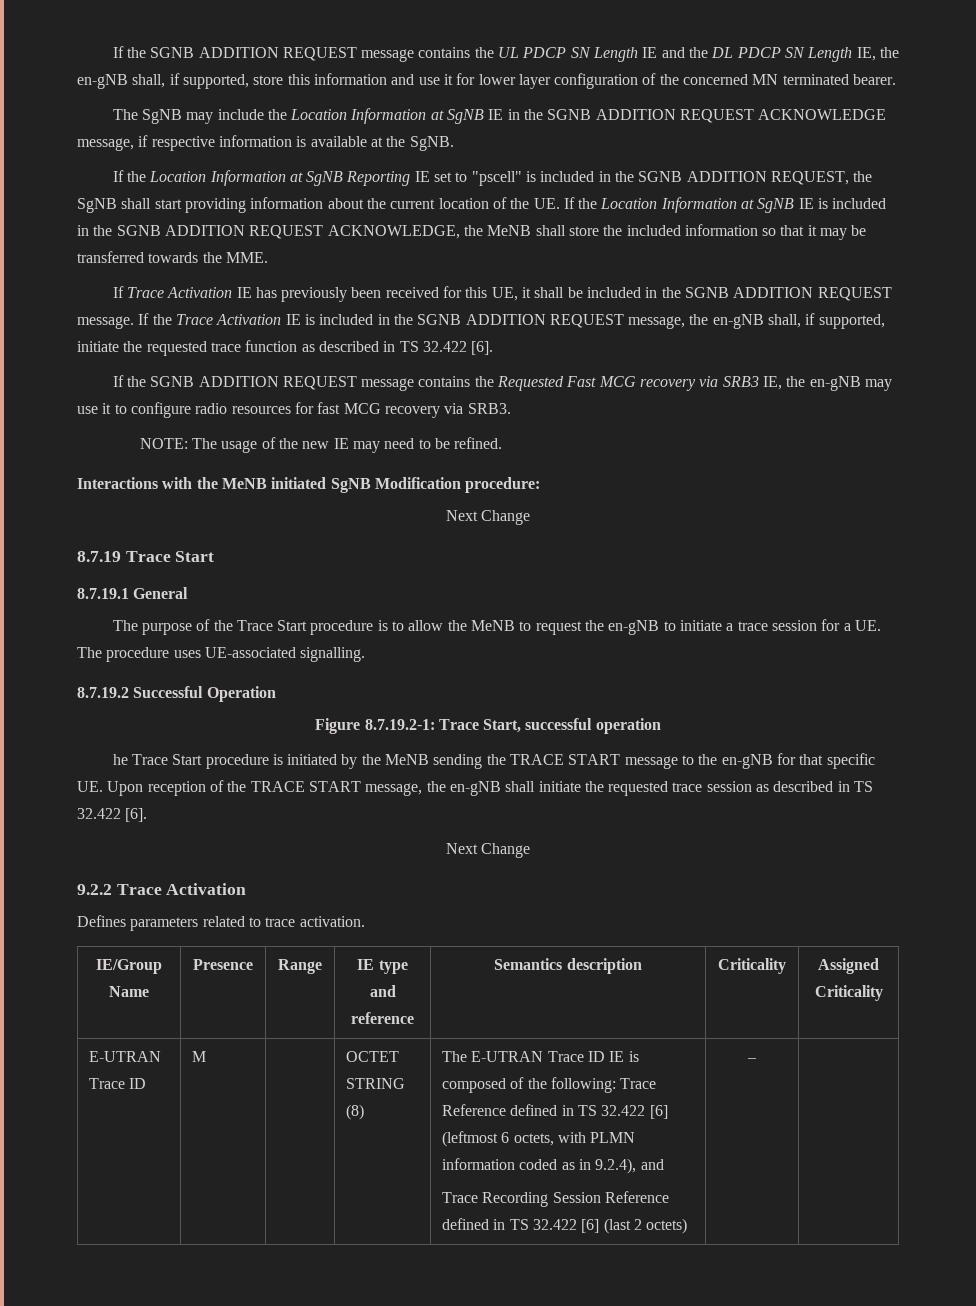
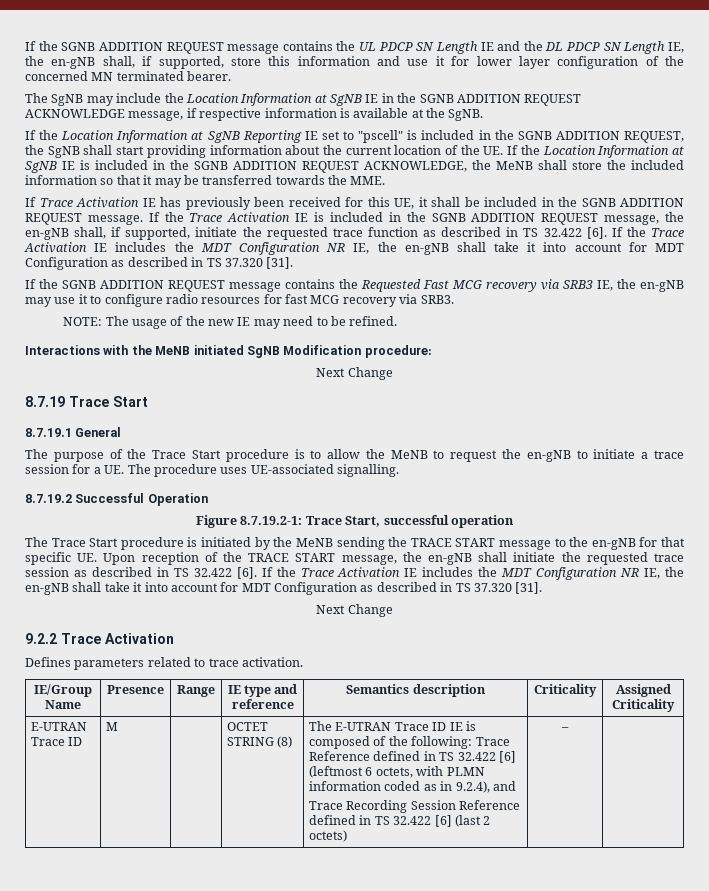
(494, 348) none -> [611,227,685,237] [24,242,684,255] [25,257,294,270] If the Trace Activation IE includes the MDT Configuration NR IE, the en-gNB shall take it into account for MDT Configuration as described in TS 37.320 [31].
[112,754,128,765] he -> [25,537,48,547] The
(148, 815) none -> [261,567,685,580] [25,582,543,595] If the Trace Activation IE includes the MDT Configuration NR IE, the en-gNB shall take it into account for MDT Configuration as described in TS 37.320 [31].

